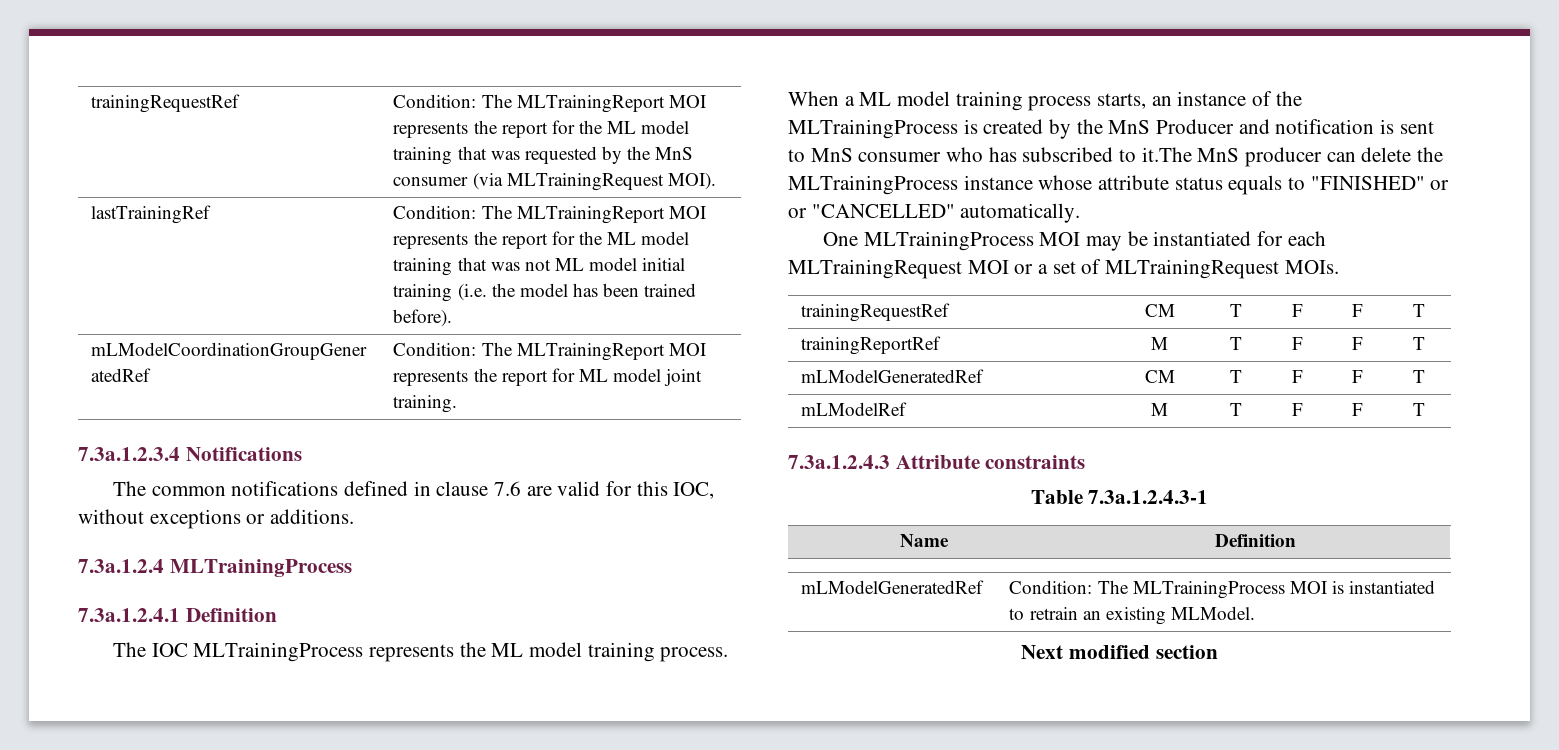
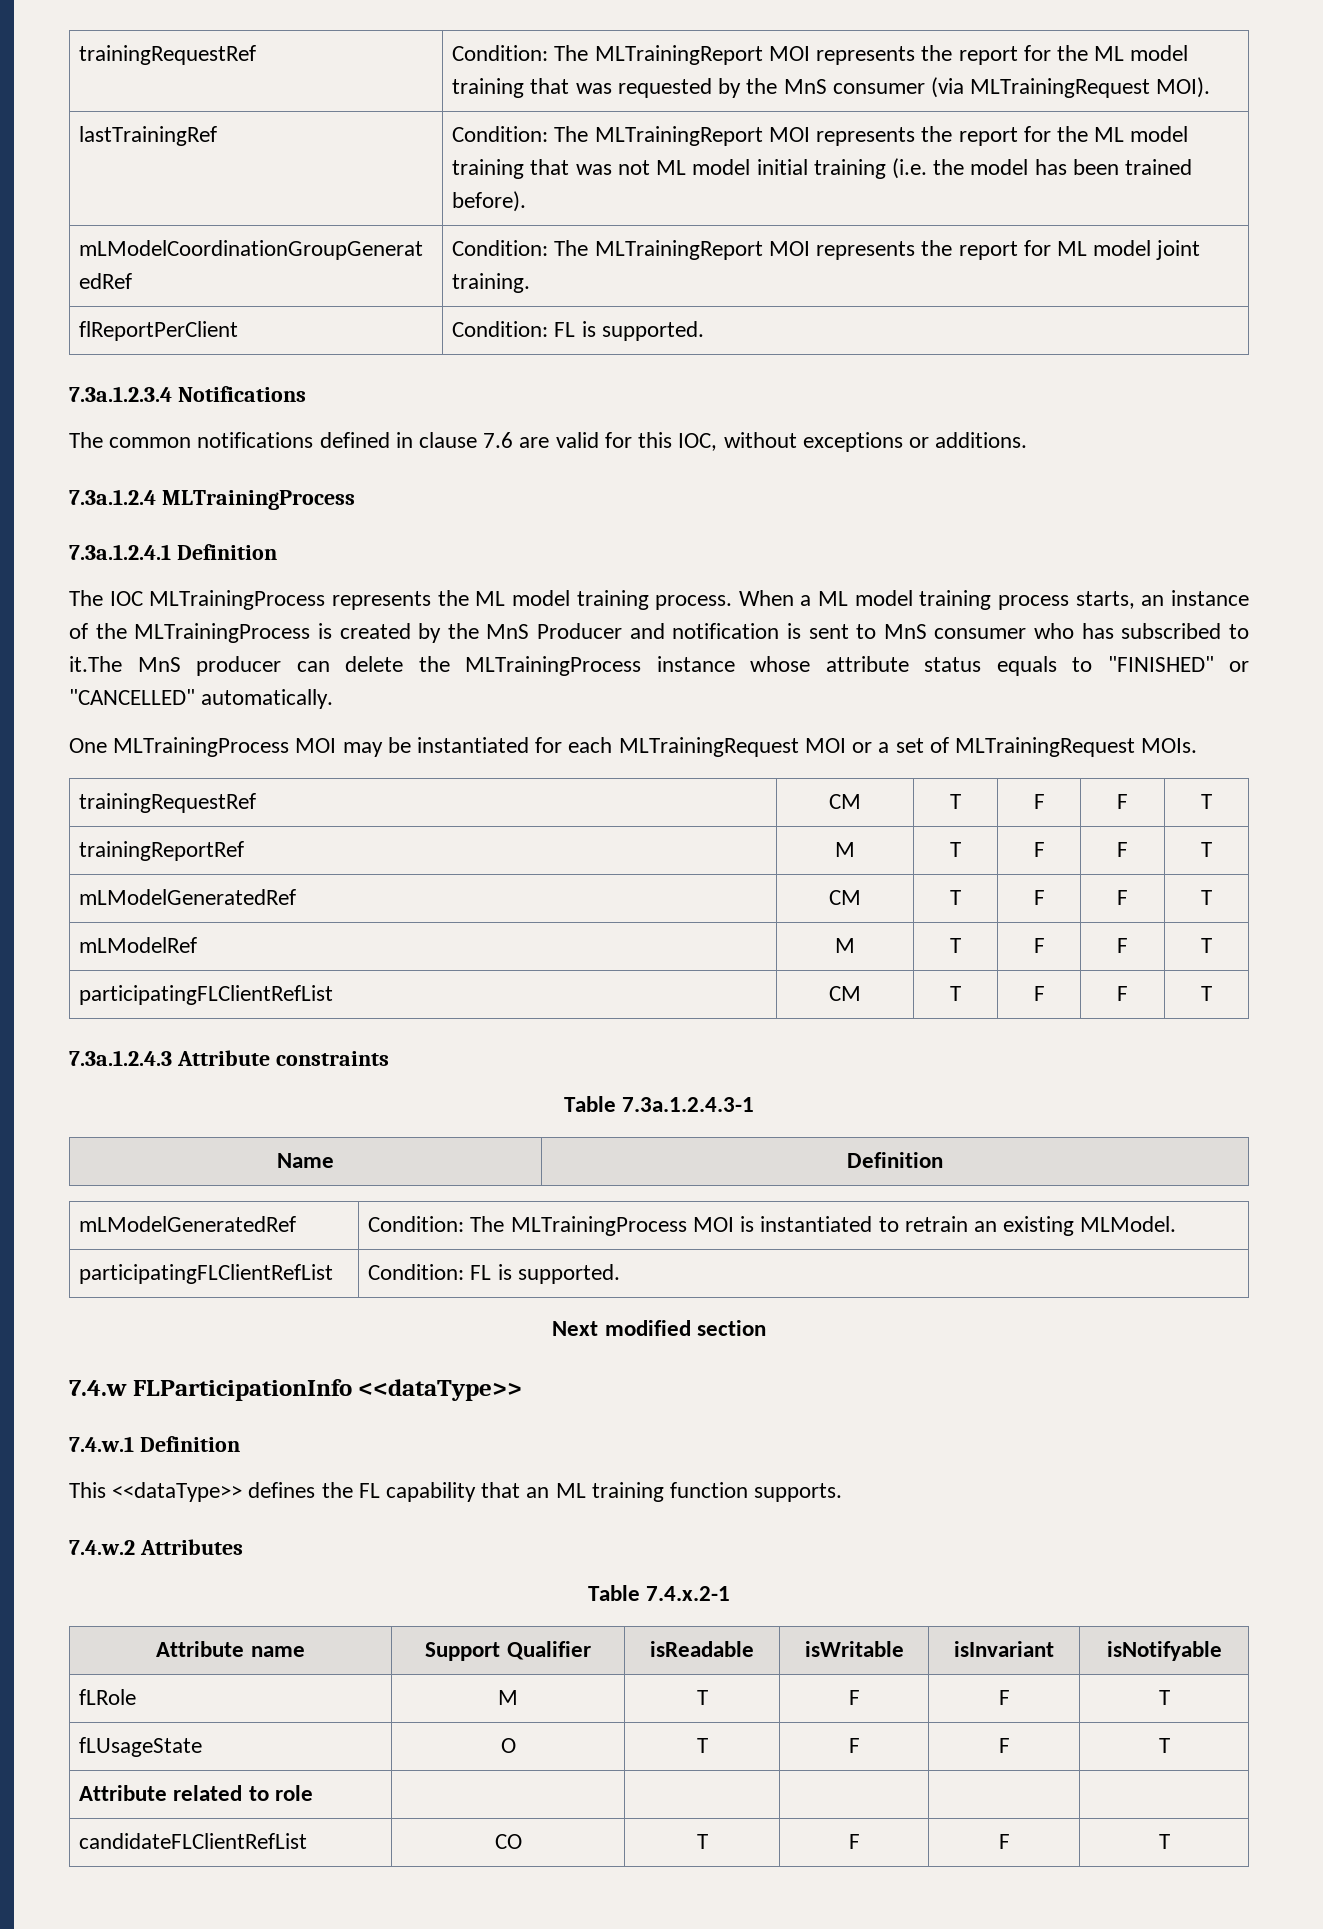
(458, 404) none -> [79,321,239,341] [452,321,704,341] // flReportPerClient | Condition: FL is supported.
[788,208,807,218] or -> (1249, 666) none
(1425, 409) none -> [79,985,334,1005] [829,986,861,1001] [950,986,961,1001] [1033,986,1045,1001] [1117,986,1128,1001] [1201,986,1212,1001] // participatingFLClientRefList | CM | T | F | F | T
[1021,645,1218,659] // Next modified section -> [79,1264,334,1284] [368,1264,620,1284] [552,1320,766,1336] [69,1379,523,1401] [69,1436,240,1452] [69,1482,843,1502] [69,1539,243,1555] [587,1585,731,1601] [156,1641,305,1657] [425,1641,591,1661] [650,1641,754,1657] [804,1641,904,1657] [954,1641,1054,1657] [1106,1641,1222,1661] [79,1689,137,1705] [498,1690,518,1705] [696,1690,708,1705] [848,1690,860,1705] [998,1690,1010,1705] [1158,1690,1170,1705] [79,1737,203,1757] [500,1738,516,1753] [696,1738,708,1753] [848,1738,860,1753] [998,1738,1010,1753] [1158,1738,1170,1753] [79,1785,313,1801] [79,1833,308,1849] [494,1834,522,1849] [696,1834,708,1849] [848,1834,860,1849] [998,1834,1010,1849] [1158,1834,1170,1849] // participatingFLClientRefList | Condition: FL is supported. // Next modified section // 7.4.w FLParticipationInfo <<dataType>> // 7.4.w.1 Definition // This <<dataType>> defines the FL capability that an ML training function supports. // 7.4.w.2 Attributes // Table 7.4.x.2-1 // Attribute name | Support Qualifier | isReadable | isWritable | isInvariant | isNotifyable // fLRole | M | T | F | F | T // fLUsageState | O | T | F | F | T // Attribute related to role | | | | | // candidateFLClientRefList | CO | T | F | F | T

